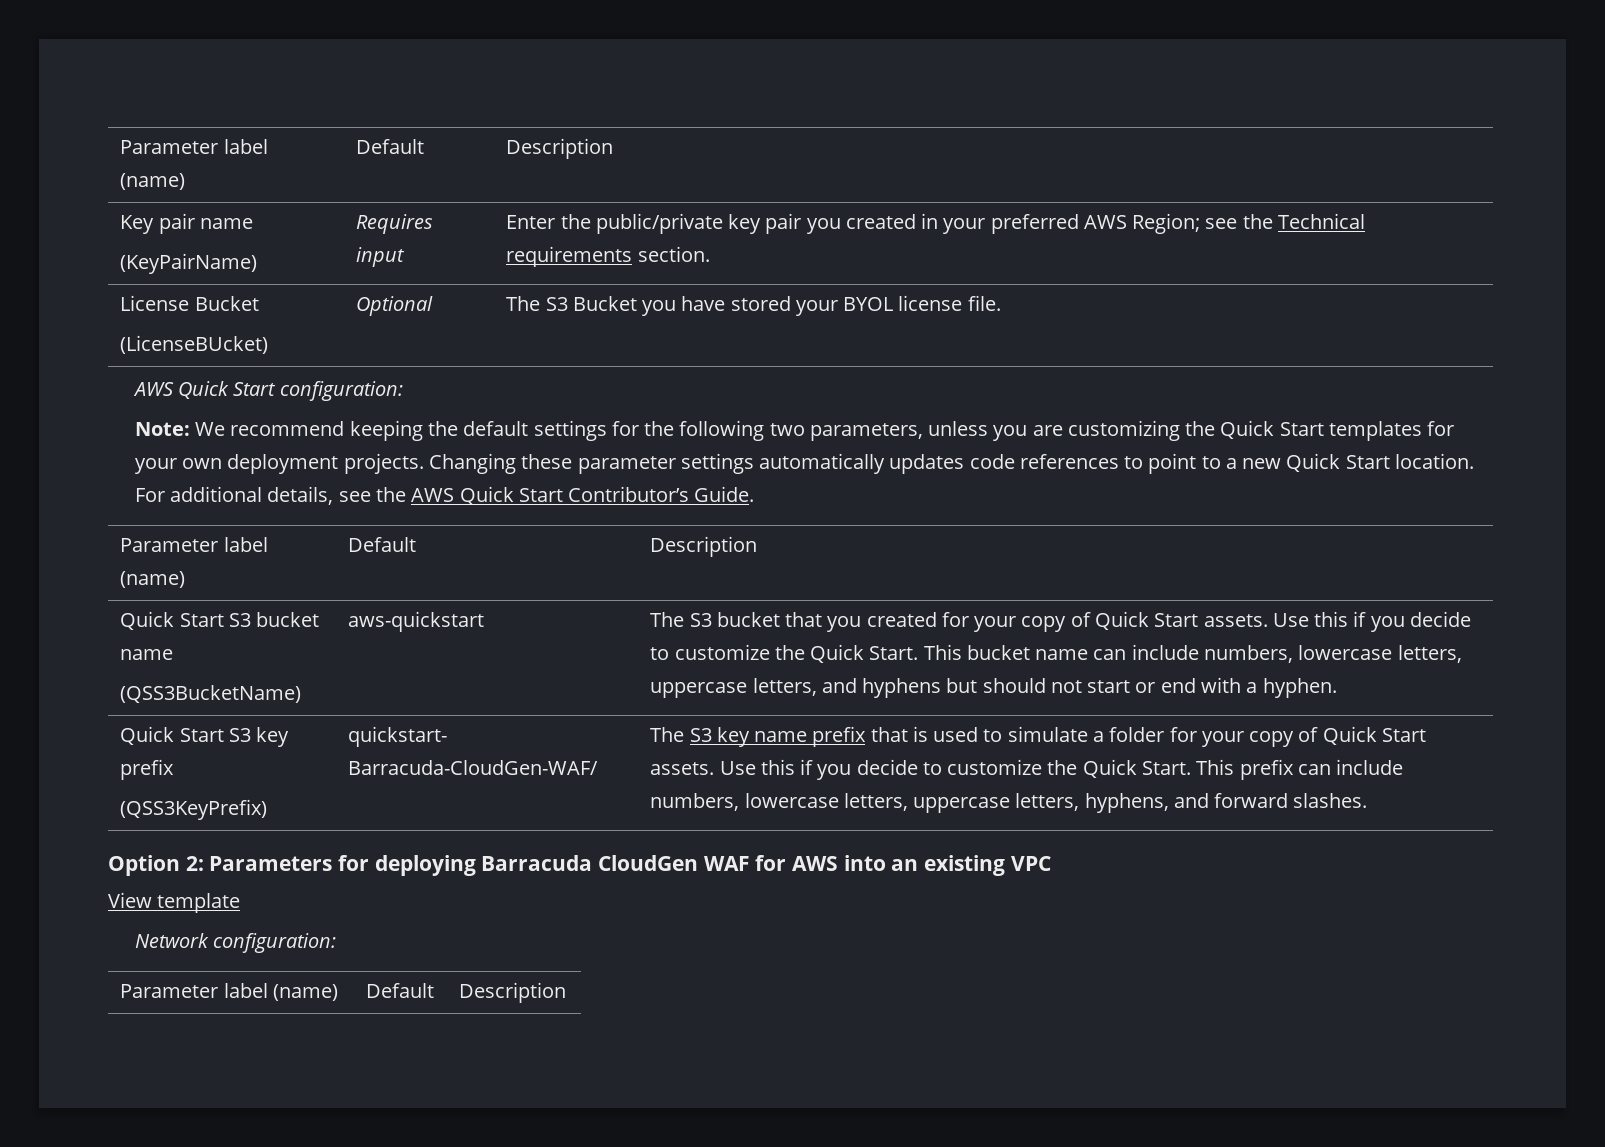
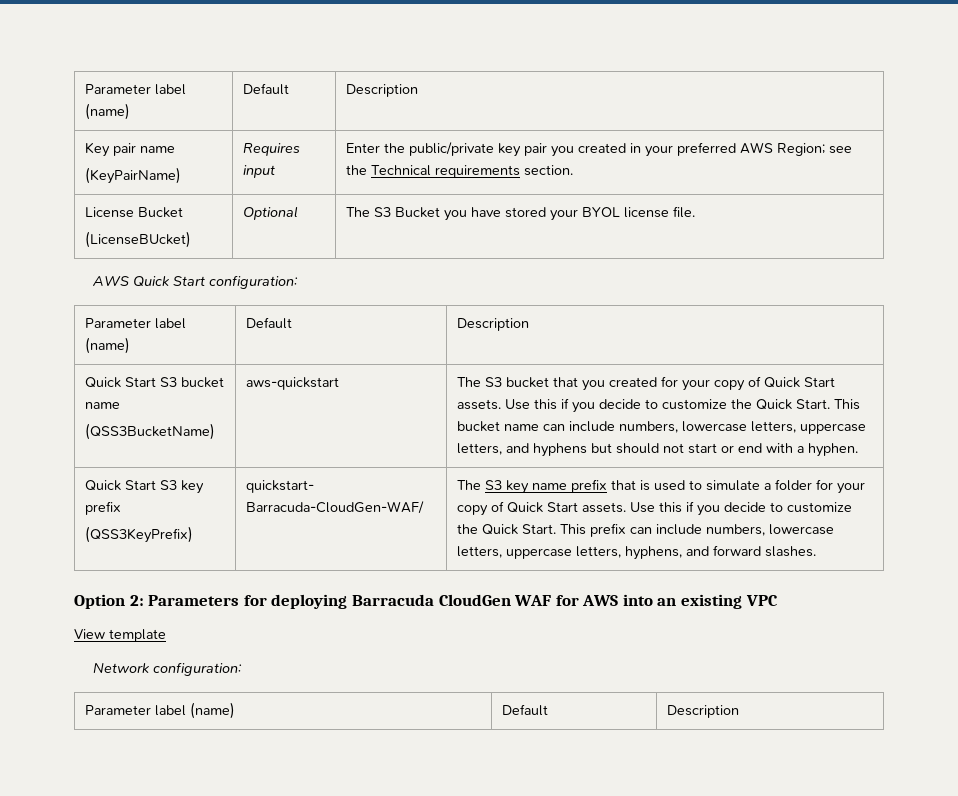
[134,420,1455,441] [134,453,1474,474] [134,486,755,505] // Note: We recommend keeping the default settings for the following two parameters, unless you are customizing the Quick Start templates for your own deployment projects. Changing these parameter settings automatically updates code references to point to a new Quick Start location. For additional details, see the AWS Quick Start Contributor’s Guide. -> (299, 282) none

